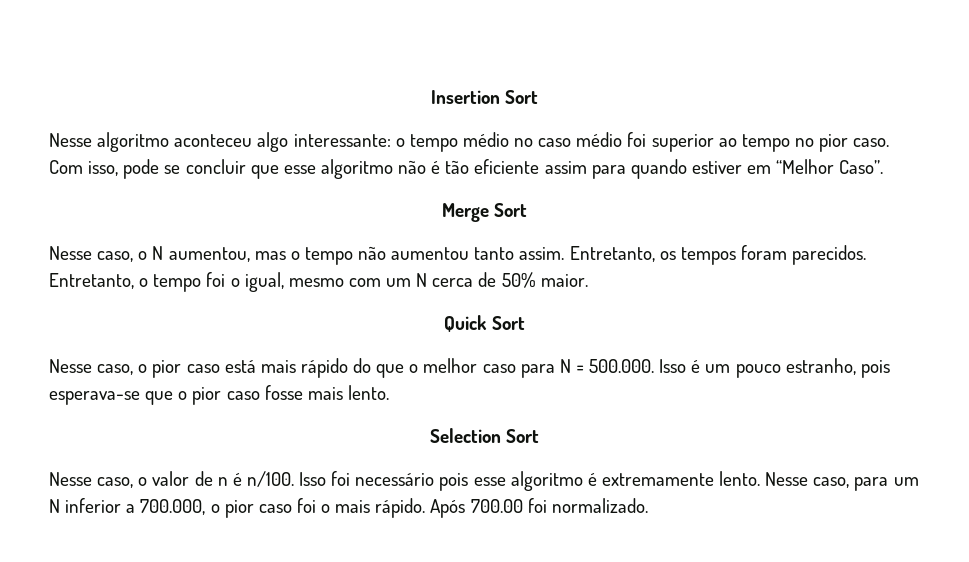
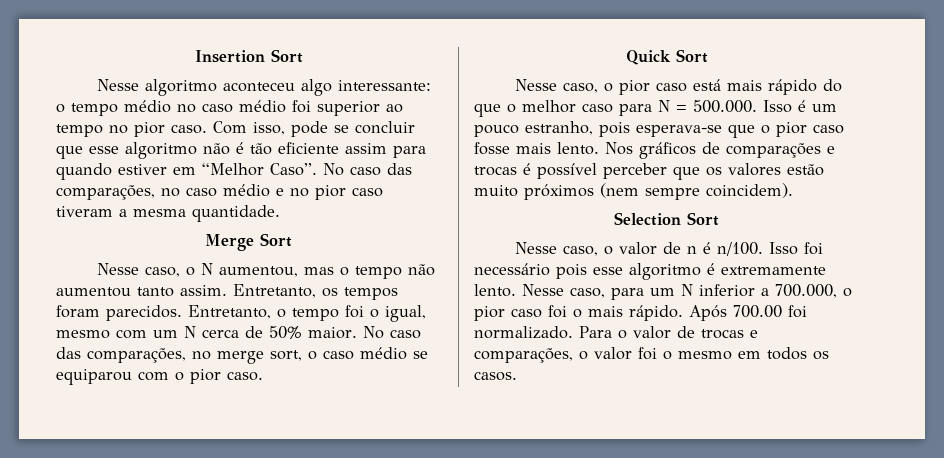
(884, 167) none -> [323,163,412,176] [56,184,383,200] [56,205,280,222] No caso das comparações, no caso médio e no pior caso tiveram a mesma quantidade.
(588, 280) none -> [362,326,421,339] [56,347,428,364] [56,369,263,385] No caso das comparações, no merge sort, o caso médio se equiparou com o pior caso.
(389, 392) none -> [605,142,835,159] [474,163,824,180] [474,183,793,200] Nos gráficos de comparações e trocas é possível perceber que os valores estão muito próximos (nem sempre coincidem).
(648, 505) none -> [579,326,758,339] [474,347,829,363] [474,371,517,381] Para o valor de trocas e comparações, o valor foi o mesmo em todos os casos.

